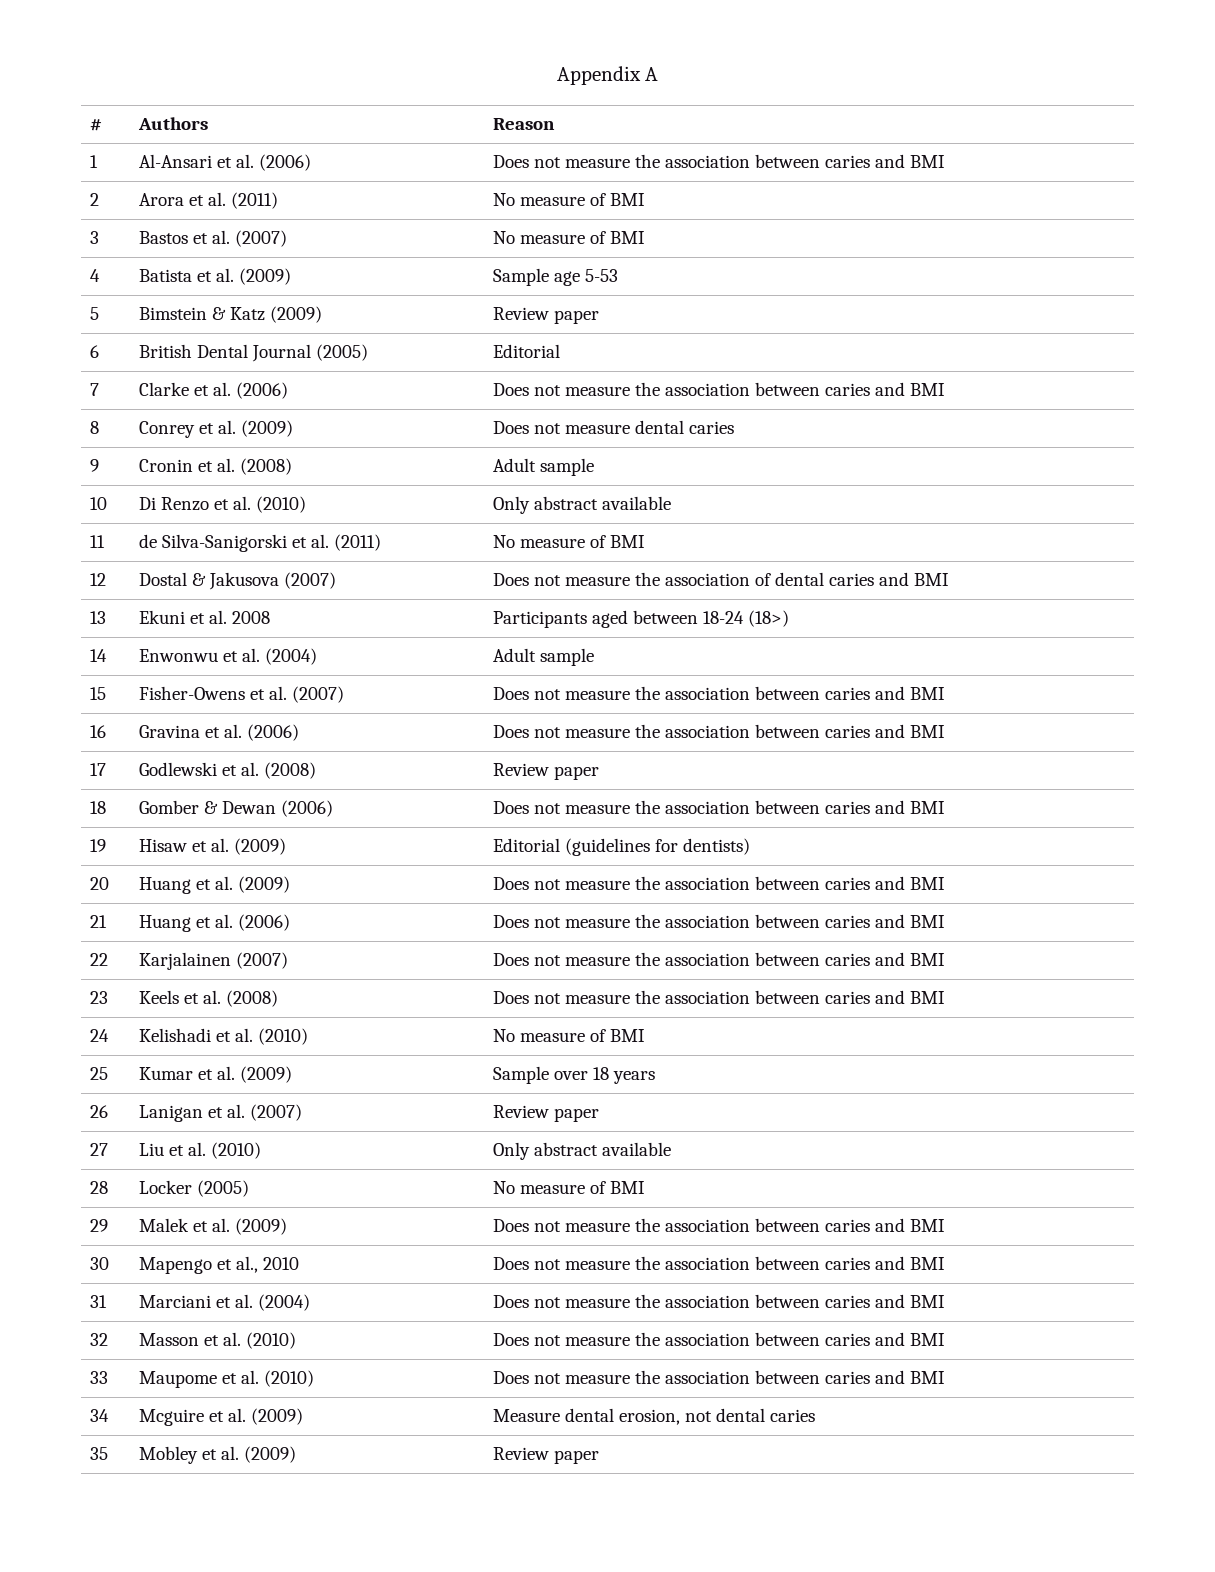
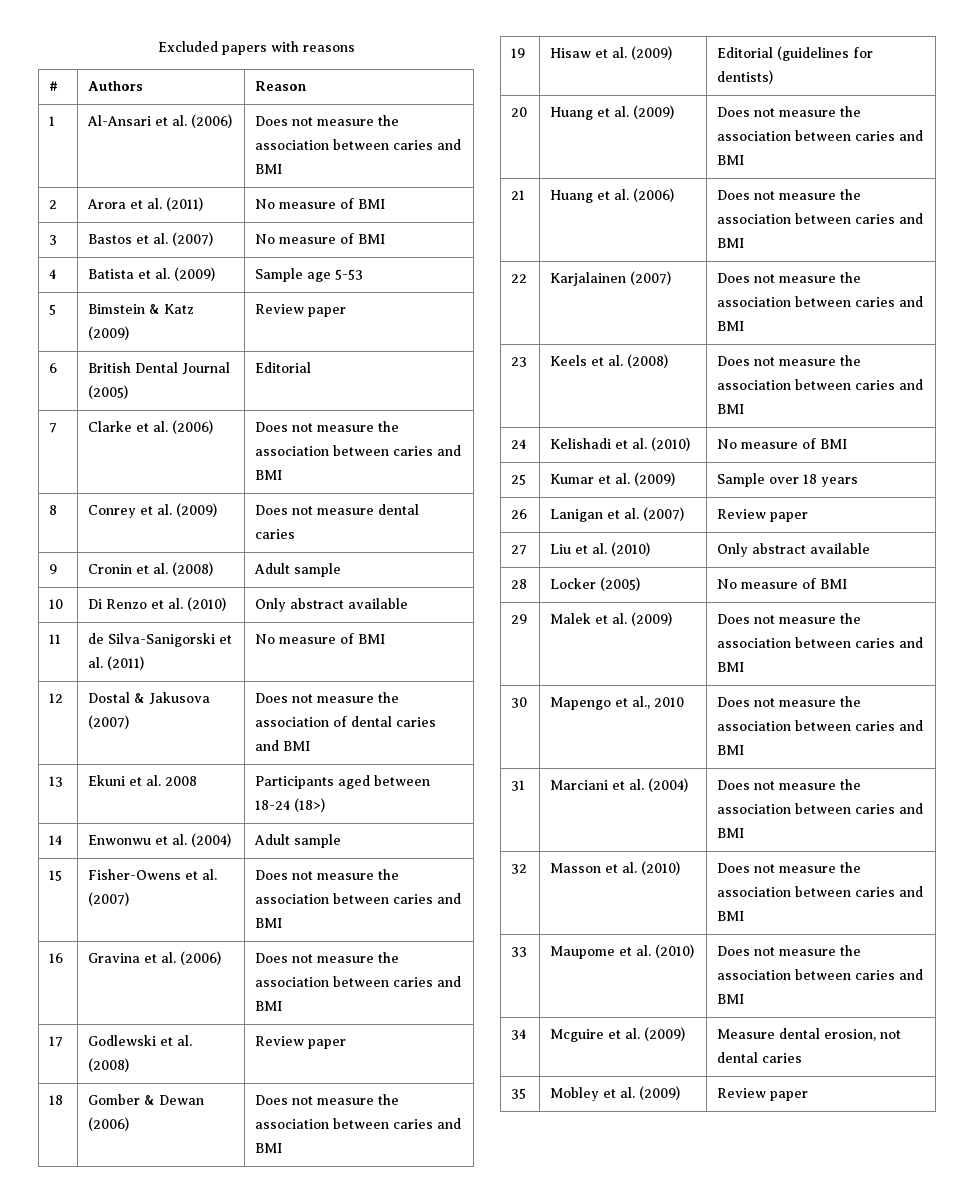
[556,66,659,85] Appendix A -> [157,41,355,55] Excluded papers with reasons

